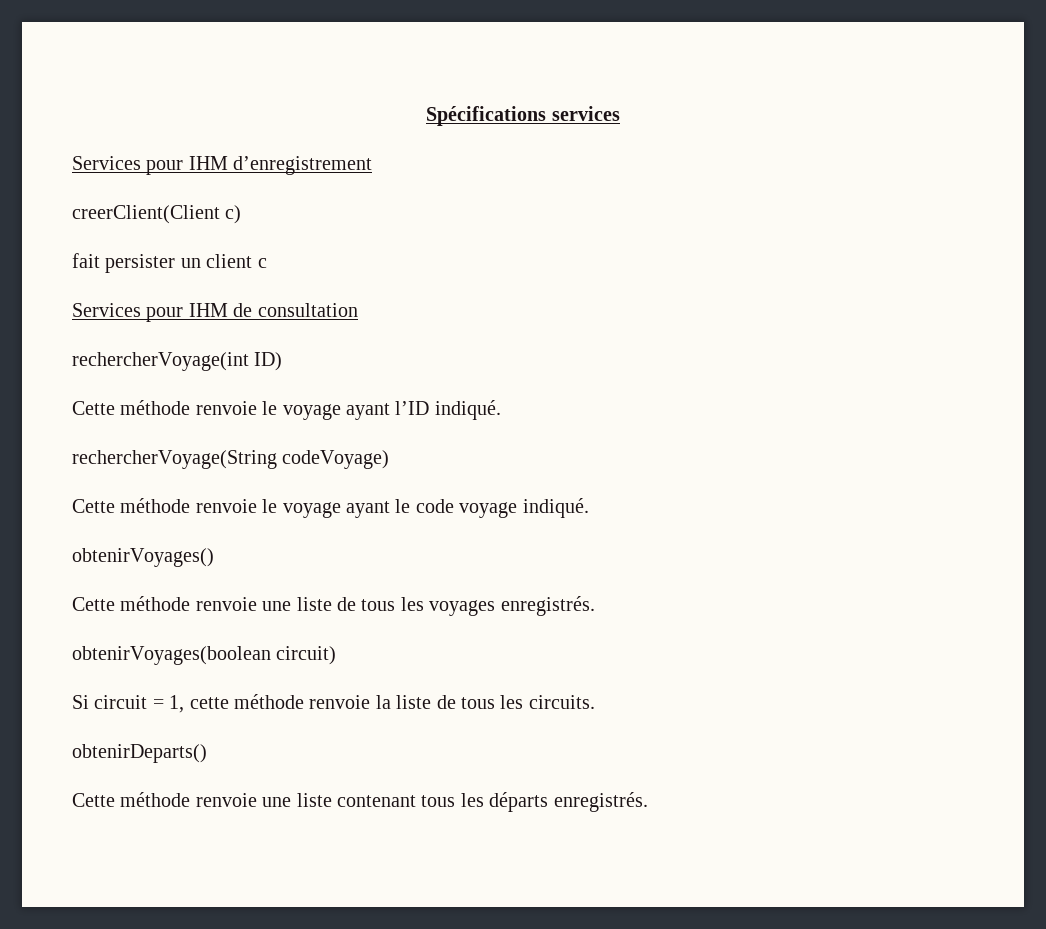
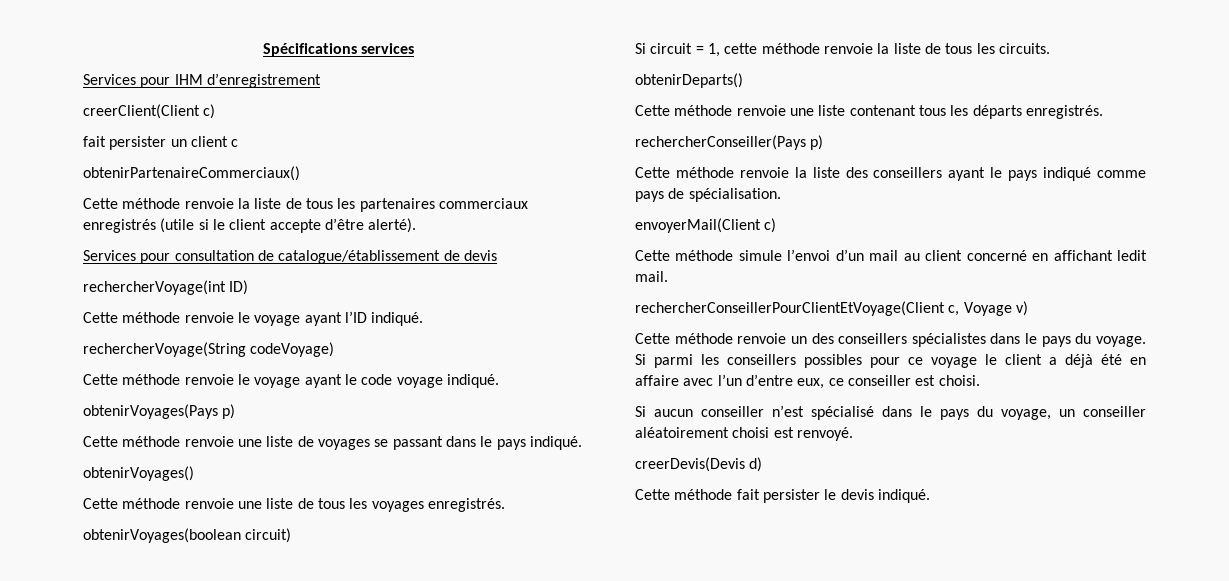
[72,303,358,322] Services pour IHM de consultation -> [83,166,300,181] [83,198,528,212] [83,218,417,233] [83,250,497,264] obtenirPartenaireCommerciaux() // Cette méthode renvoie la liste de tous les partenaires commerciaux enregistrés (utile si le client accepte d’être alerté). // Services pour consultation de catalogue/établissement de devis
(589, 508) none -> [83,404,236,419] [83,436,582,450] // obtenirVoyages(Pays p) // Cette méthode renvoie une liste de voyages se passant dans le pays indiqué.
(648, 802) none -> [635,135,824,150] [635,167,1146,181] [635,188,781,202] [635,218,777,233] [635,249,1147,261] [635,271,668,282] [635,301,1028,316] [635,333,1146,347] [635,354,1146,368] [635,374,980,389] [635,405,1146,420] [635,427,853,441] [635,457,763,472] [635,489,930,503] // rechercherConseiller(Pays p) // Cette méthode renvoie la liste des conseillers ayant le pays indiqué comme pays de spécialisation. // envoyerMail(Client c) // Cette méthode simule l’envoi d’un mail au client concerné en affichant ledit mail. // rechercherConseillerPourClientEtVoyage(Client c, Voyage v) // Cette méthode renvoie un des conseillers spécialistes dans le pays du voyage. Si parmi les conseillers possibles pour ce voyage le client a déjà été en affaire avec l’un d’entre eux, ce conseiller est choisi. // Si aucun conseiller n’est spécialisé dans le pays du voyage, un conseiller aléatoirement choisi est renvoyé. // creerDevis(Devis d) // Cette méthode fait persister le devis indiqué.

